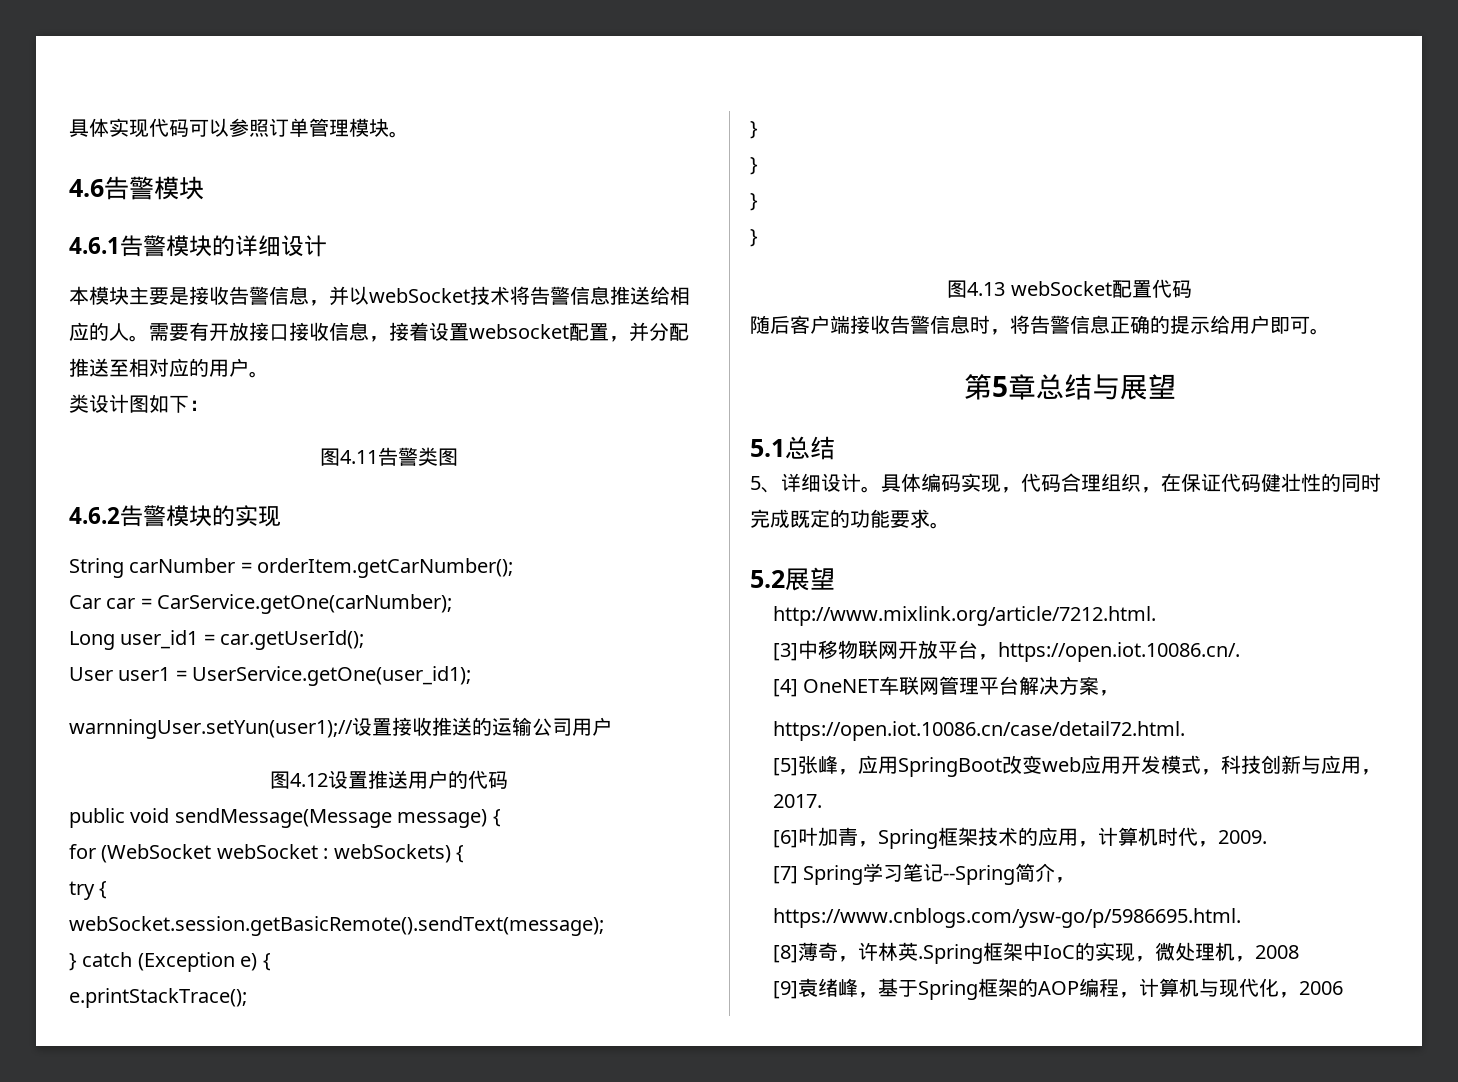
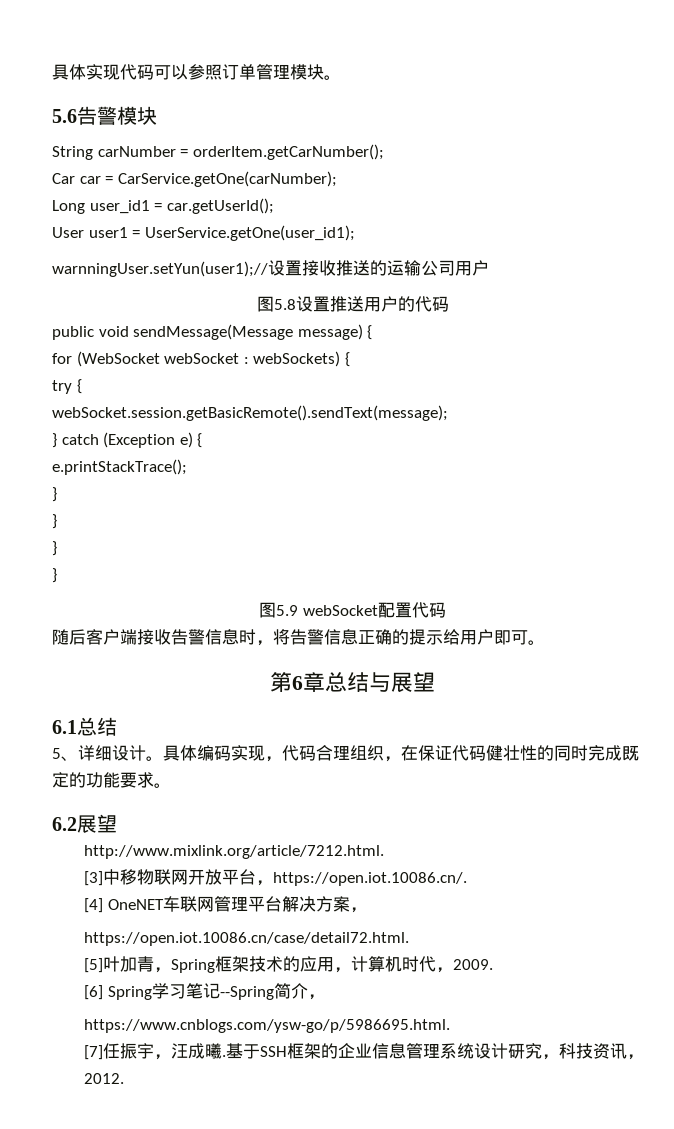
[69,176,204,200] [69,235,327,257] [69,286,690,306] [69,322,689,342] [69,358,269,378] [69,394,209,413] [319,447,458,466] [69,505,281,527] 4.6告警模块 // 4.6.1告警模块的详细设计 // 本模块主要是接收告警信息，并以webSocket技术将告警信息推送给相应的人。需要有开放接口接收信息，接着设置websocket配置，并分配推送至相对应的用户。 // 类设计图如下： // 图4.11告警类图 // 4.6.2告警模块的实现 -> [52,106,157,125] 5.6告警模块
[289,773,328,787] 4.12 -> [273,299,296,310] 5.8
[967,282,1006,296] 4.13 -> [276,605,299,616] 5.9
[991,376,1008,397] 5 -> [292,676,303,690] 6
[750,439,785,457] 5.1 -> [52,720,77,734] 6.1
[750,570,785,588] 5.2 -> [52,817,77,831] 6.2
[797,755,1381,777] [772,794,822,808] [772,830,798,848] 张峰，应用SpringBoot改变web应用开发模式，科技创新与应用，2017. // [6] -> (104, 965) none
[772,866,798,884] [7] -> [84,985,104,1000] [6]
[772,942,1299,964] [772,978,1343,1000] [8]薄奇，许林英.Spring框架中IoC的实现，微处理机，2008 // [9]袁绪峰，基于Spring框架的AOP编程，计算机与现代化，2006 -> [84,1043,645,1060] [84,1073,125,1084] [7]任振宇，汪成曦.基于SSH框架的企业信息管理系统设计研究，科技资讯，2012.

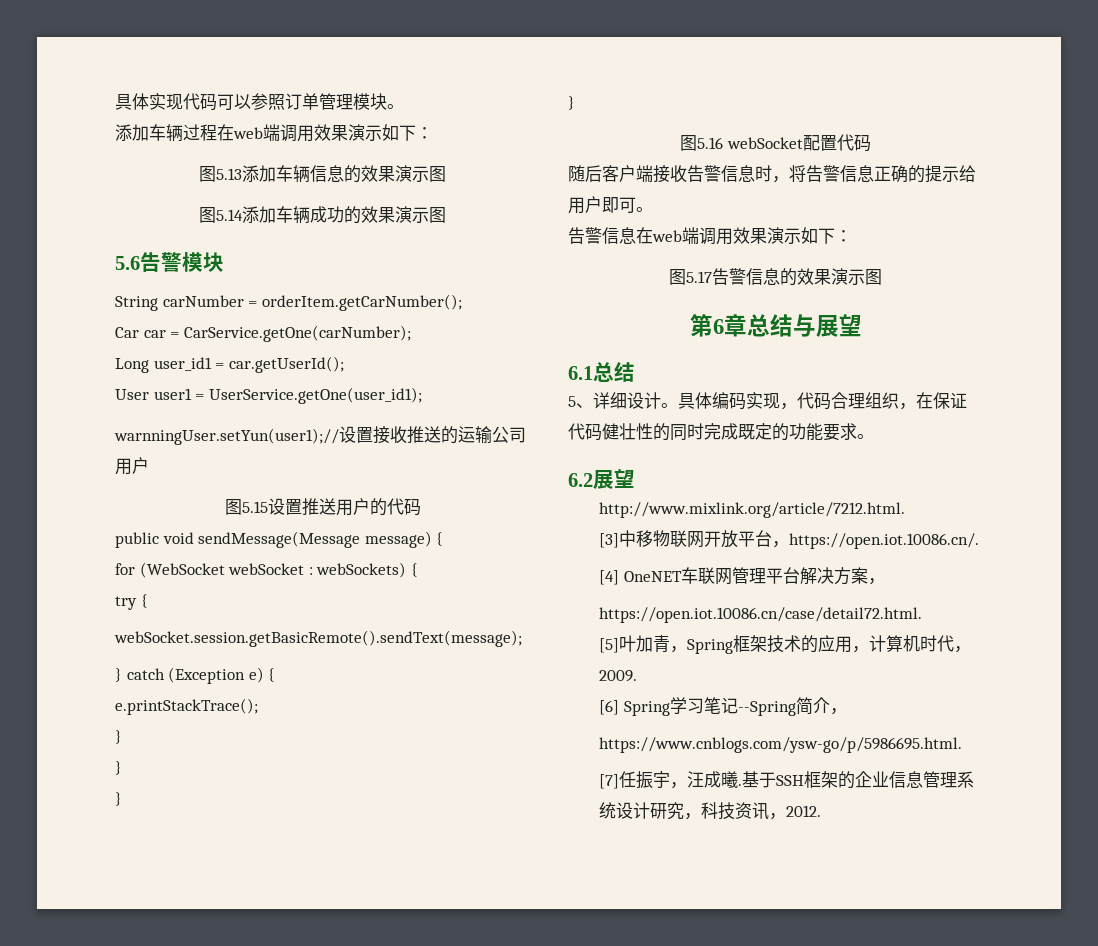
(341, 77) none -> [115,124,433,142] [199,165,446,183] [199,206,446,224] // 添加车辆过程在web端调用效果演示如下： // 图5.13添加车辆信息的效果演示图 // 图5.14添加车辆成功的效果演示图
[273,299,296,310] 5.8 -> [241,501,268,513] 5.15
[276,605,299,616] 5.9 -> [697,137,724,149] 5.16
(545, 642) none -> [568,227,852,245] [669,268,882,286] // 告警信息在web端调用效果演示如下： // 图5.17告警信息的效果演示图

